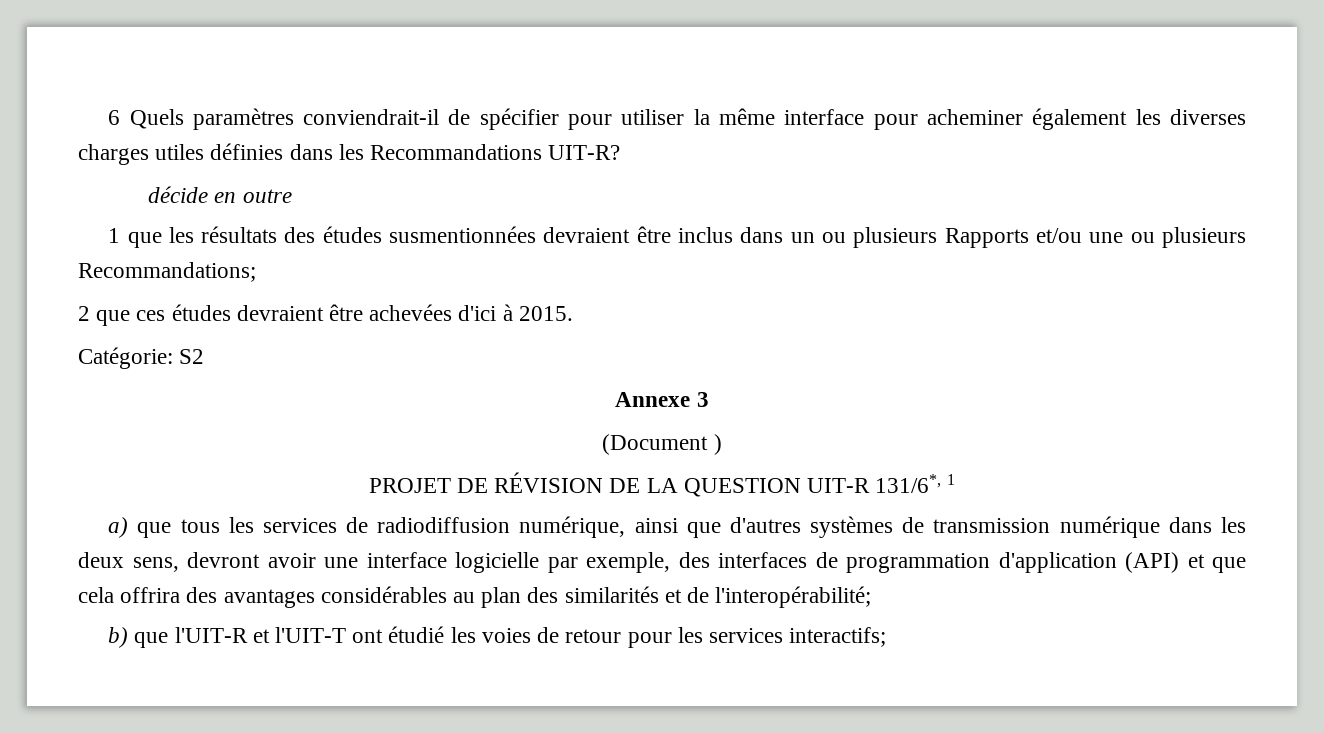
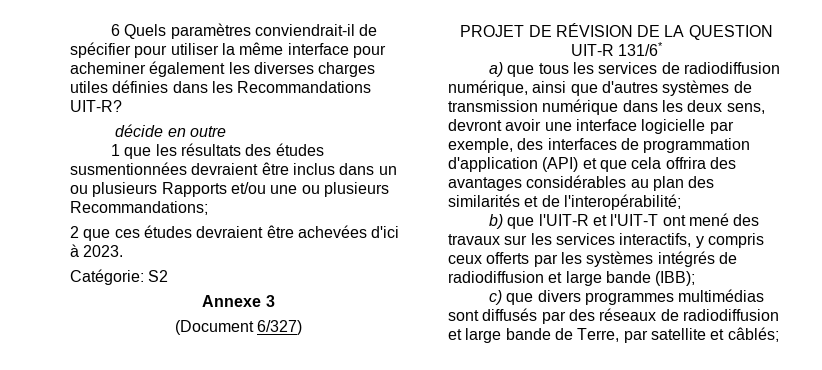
[518,306,573,321] 2015. -> [83,245,124,257] 2023.
[713,434,722,455] ) -> [257,320,303,335] 6/327)
[875,474,956,493] 131/6*, 1 -> [618,42,664,56] 131/6*
[388,626,887,648] étudié les voies de retour pour les services interactifs; -> [688,213,760,226] [448,233,764,248] [448,251,737,267] [448,271,696,286] [489,289,765,305] [448,308,779,324] [448,327,779,343] mené des travaux sur les services interactifs, y compris ceux offerts par les systèmes intégrés de radiodiffusion et large bande (IBB); // c) que divers programmes multimédias sont diffusés par des réseaux de radiodiffusion et large bande de Terre, par satellite et câblés;

